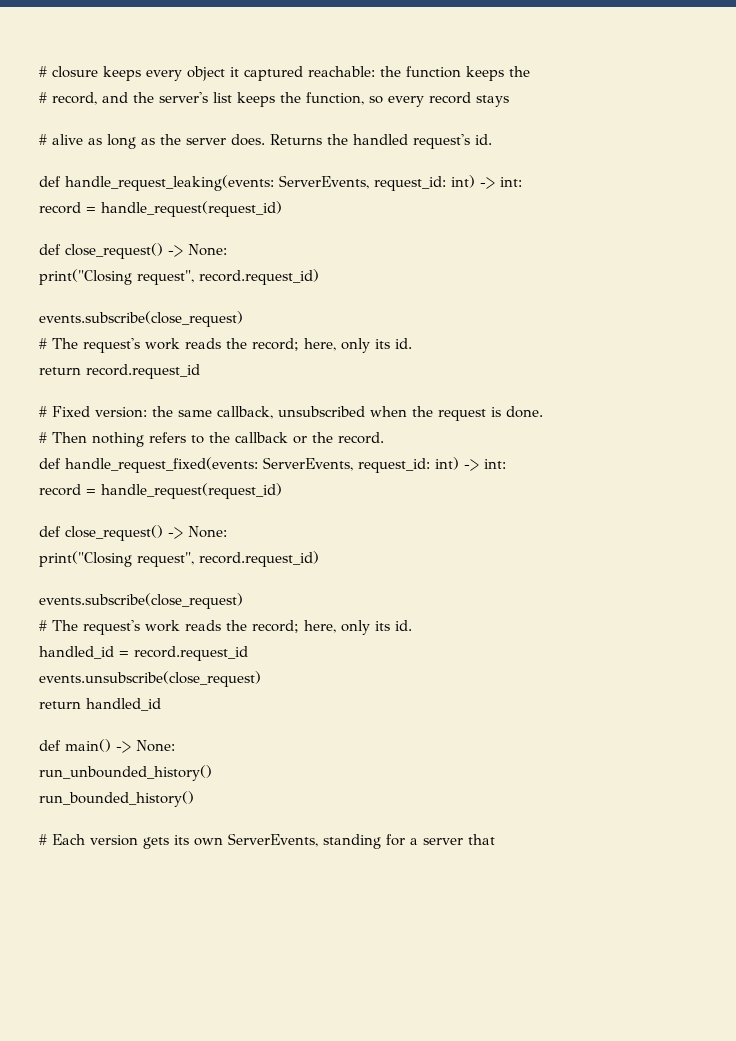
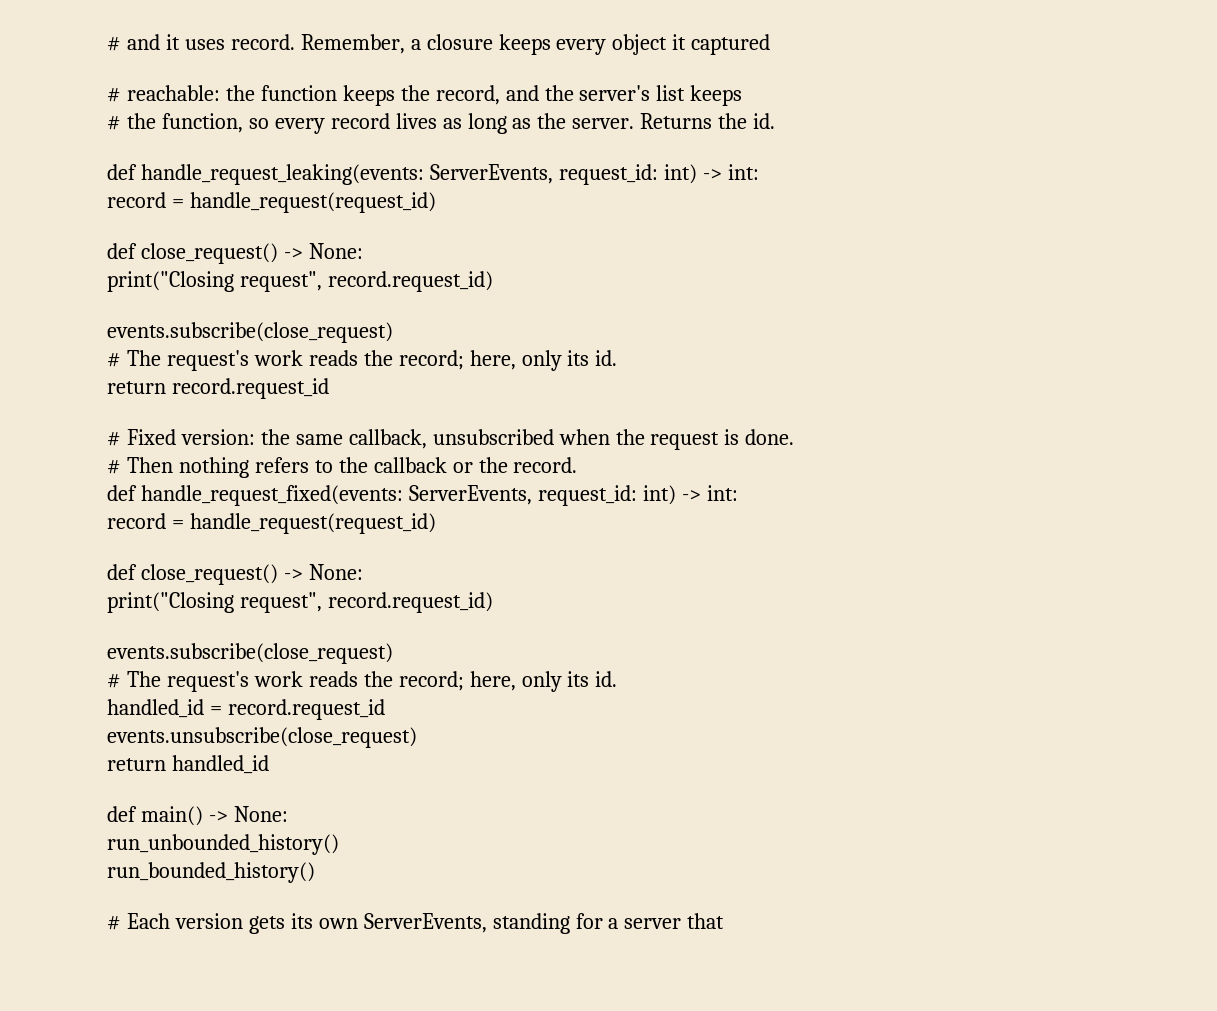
[39,66,47,77] # -> [107,34,421,54] # and it uses record. Remember, a
(303, 73) none -> [107,87,121,102] // #
[39,92,47,103] // # -> (430, 93) none
(275, 99) none -> [107,115,121,130] // #
[476,95,509,107] [39,134,83,145] stays // # alive -> [395,113,437,129] lives
[186,134,470,149] server does. Returns the handled request's -> [572,113,748,129] server. Returns the

